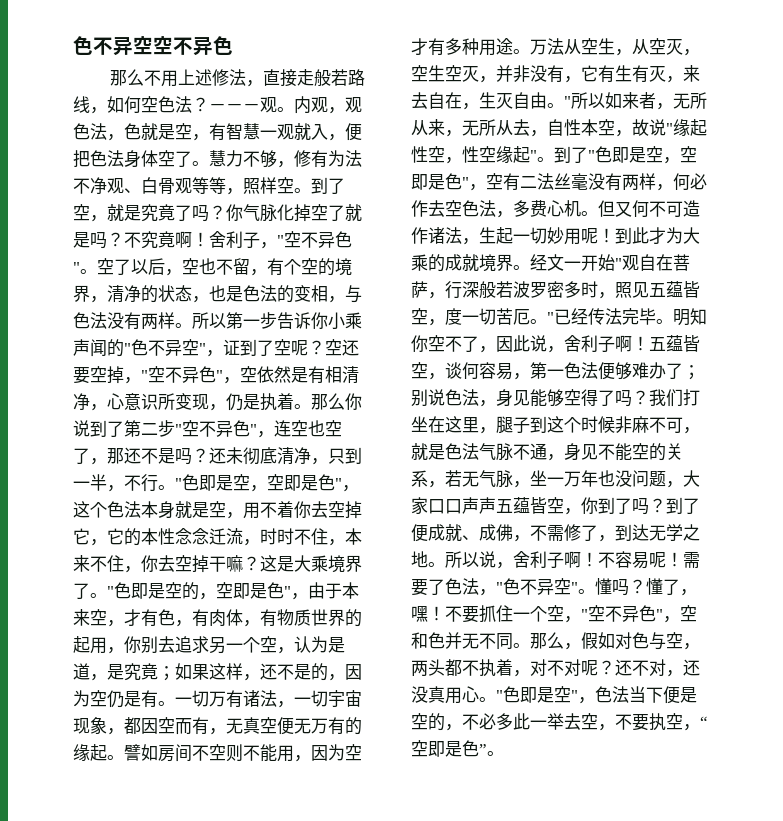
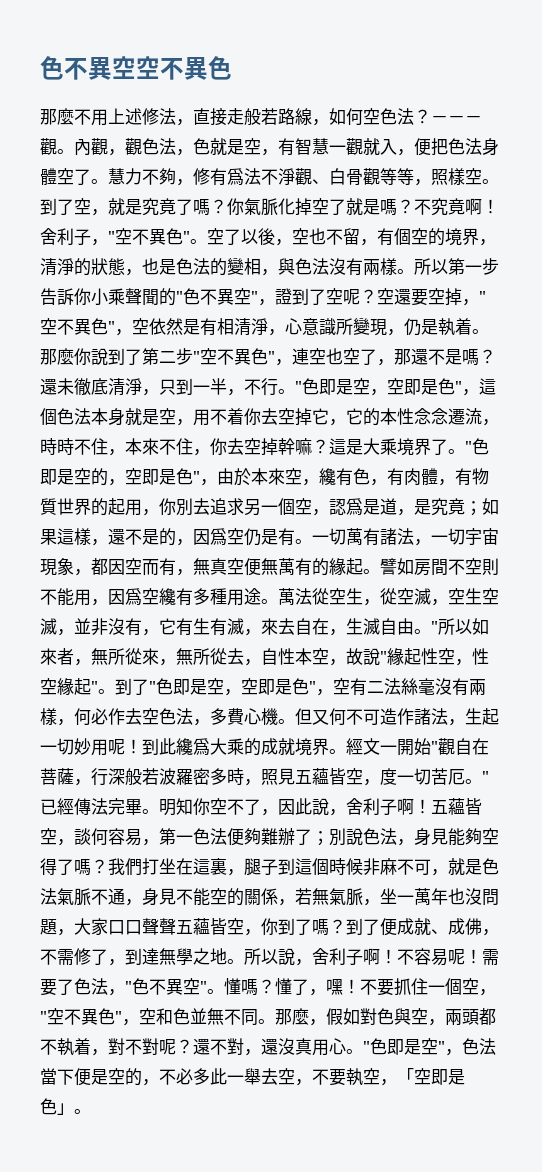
[73,36,213,56] 色不异空空不异 -> [40,56,208,80] 色不異空空不異
[126,69,144,86] 么 -> [57,108,74,125] 麼
[73,96,90,113] 线 -> [295,108,312,125] 線
[260,96,362,114] 观。内观，观 -> [40,138,142,156] 觀。內觀，觀
[277,124,294,140] 观 -> [346,138,363,155] 觀
[141,150,158,167] 体 -> [40,168,57,185] 體
[260,150,362,168] [73,177,192,195] 够，修有为法不净观、白骨观 -> [159,168,380,186] 夠，修有爲法不淨觀、白骨觀
[260,177,277,194] 样 -> [448,168,465,185] 樣
[192,204,277,222] 吗？你气脉 -> [193,198,278,216] 嗎？你氣脈
[90,231,107,249] 吗 -> [380,199,397,216] 嗎
[318,232,335,248] 异 -> [149,229,166,245] 異
[148,258,165,275] 后 -> [258,228,275,245] 後
[284,259,301,275] 个 -> [394,228,411,245] 個
[124,285,192,303] 净的状态 -> [57,258,125,276] 淨的狀態
[294,285,362,303] [73,312,175,330] 变相，与色法没有两样 -> [227,257,397,276] 變相，與色法沒有兩樣
[294,312,362,330] [73,339,107,357] 诉你小乘声闻 -> [57,288,159,306] 訴你小乘聲聞
[165,339,240,357] 异空"，证 -> [217,288,292,306] 異空"，證
[342,339,359,356] 还 -> [394,288,411,305] 還
[182,367,199,383] 异 -> [74,319,91,335] 異
[73,393,362,411] [73,420,90,437] 净，心意识所变现，仍是执着。那么你说 -> [251,317,489,336] [40,348,108,365] 淨，心意識所變現，仍是執着。那麼你說
[216,420,291,438] 异色"，连 -> [234,348,309,366] 異色"，連
[124,447,311,465] 还不是吗？还未彻底清净 -> [411,348,496,366] [40,378,142,396] 還不是嗎？還未徹底清淨
[73,501,107,518] 这个 -> [479,378,496,395] [40,408,57,425] 這個
[209,528,294,546] 迁流，时时 -> [448,408,499,426] [40,438,74,455] 遷流，時時
[73,555,90,572] 来 -> [142,438,159,455] 來
[209,555,277,572] 干嘛？这 -> [278,438,346,455] 幹嘛？這
[325,582,359,599] [73,609,311,627] 于本来空，才有色，有肉体，有物质 -> [234,468,489,486] [40,498,57,515] 於本來空，纔有色，有肉體，有物質
[141,636,158,654] 别 -> [176,498,193,516] 別
[243,636,328,654] 个空，认为 -> [278,498,363,516] 個空，認爲
[209,663,277,681] 这样，还 -> [57,528,125,546] 這樣，還
[73,690,90,707] 为 -> [210,528,227,545] 爲
[209,690,260,708] 万有诸 -> [346,528,397,546] 萬有諸
[73,718,90,734] 现 -> [40,559,57,576] 現
[226,717,362,735] [73,744,90,761] 无真空便无万有的缘 -> [193,558,346,576] 無真空便無萬有的緣
[175,744,243,762] 间不空则 -> [431,558,499,576] 間不空則
[328,744,362,761] [411,38,700,56] [411,65,547,83] 为空才有多种用途。万法从空生，从空灭，空生空灭，并非没 -> [125,588,499,606] [40,618,125,636] 爲空纔有多種用途。萬法從空生，從空滅，空生空滅，並非沒
[649,65,700,83] 灭，来 -> [227,618,278,636] 滅，來
[496,93,513,109] 灭 -> [363,618,380,635] 滅
[622,92,707,110] [411,119,513,137] 来者，无所从来，无所从 -> [40,648,227,666] 來者，無所從來，無所從
[649,119,690,136] 说"缘 -> [363,648,404,665] 說"緣
[496,146,513,163] 缘 -> [57,678,74,695] 緣
[554,173,656,191] 丝毫没有两样 -> [401,678,486,696] [40,708,57,725] 絲毫沒有兩樣
[530,200,581,217] 费心机 -> [227,708,278,725] 費心機
[428,227,445,244] 诸 -> [414,708,431,725] 諸
[649,227,683,244] 才为 -> [176,738,210,755] 纔爲
[530,254,690,271] [411,281,683,299] 经文一开始"观自在菩萨，行深般若波罗密多时，照见五蕴 -> [346,738,489,756] [40,768,329,786] 經文一開始"觀自在菩薩，行深般若波羅密多時，照見五蘊
[571,308,656,325] 经传法完毕 -> [57,798,142,815] 經傳法完畢
[530,335,547,352] 说 -> [312,798,329,815] 說
[666,335,700,352] [411,362,462,380] 蕴皆空，谈 -> [448,798,482,815] [40,828,91,846] 蘊皆空，談
[615,362,700,380] [411,389,700,407] [411,416,479,433] 够难办了；别说色法，身见能够空得了吗？我们打坐在这里 -> [244,828,499,846] [40,858,227,876] 夠難辦了；別說色法，身見能夠空得了嗎？我們打坐在這裏
[547,416,598,433] 这个时 -> [295,858,346,875] 這個時
[479,443,513,460] 气脉 -> [57,888,91,906] 氣脈
[581,444,598,460] 见 -> [159,888,176,905] 見
[666,443,683,460] [411,470,666,488] 关系，若无气脉，坐一万年也没问题 -> [244,888,499,906] [40,919,57,935] 關係，若無氣脈，坐一萬年也沒問題
[462,497,530,514] 声声五蕴 -> [142,918,210,935] 聲聲五蘊
[632,497,649,515] 吗 -> [312,919,329,936] 嗎
[632,524,683,541] 达无学 -> [142,948,193,965] 達無學
[479,551,496,568] 说 -> [278,948,295,965] 說
[537,579,554,595] 异 -> [166,979,183,995] 異
[612,578,629,596] 吗 -> [241,979,258,996] 嗎
[530,606,547,622] 个 -> [445,978,462,995] 個
[622,606,639,622] 异 -> [81,1009,98,1025] 異
[445,632,479,649] 并无 -> [190,1008,224,1025] 並無
[547,632,700,650] [411,659,700,677] [411,686,428,703] 么，假如对色与空，两头都不执着，对不对呢？还不对，还没 -> [292,1008,496,1026] [40,1038,295,1056] 麼，假如對色與空，兩頭都不執着，對不對呢？還不對，還沒
[629,686,646,703] 当 -> [40,1068,57,1085] 當
[547,713,564,730] 举 -> [244,1068,261,1085] 舉
[649,713,708,731] [411,740,487,757] 执空，“空即是色” -> [346,1068,465,1086] [40,1098,74,1115] 執空，「空即是色」

